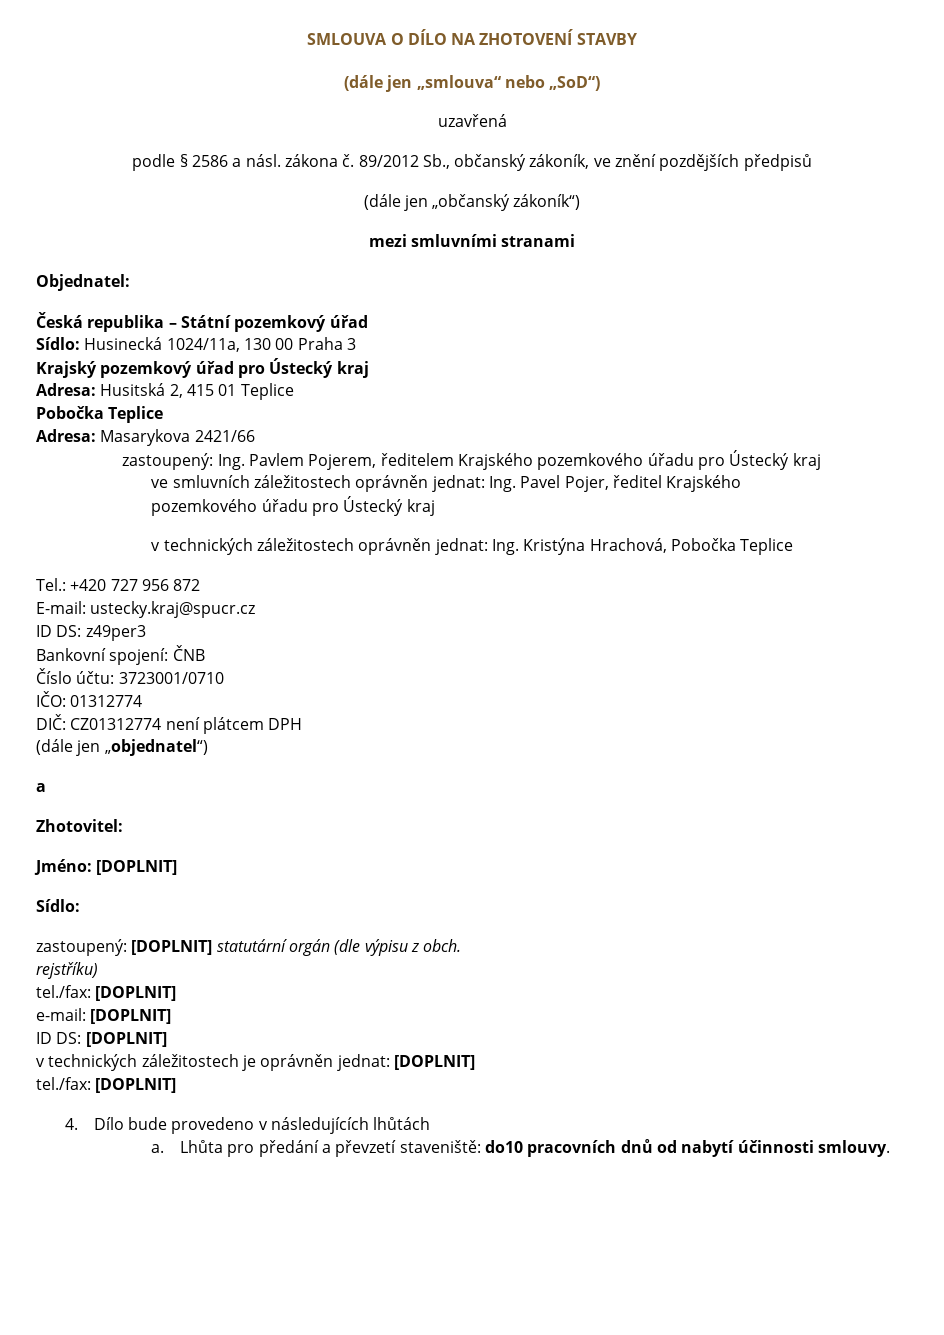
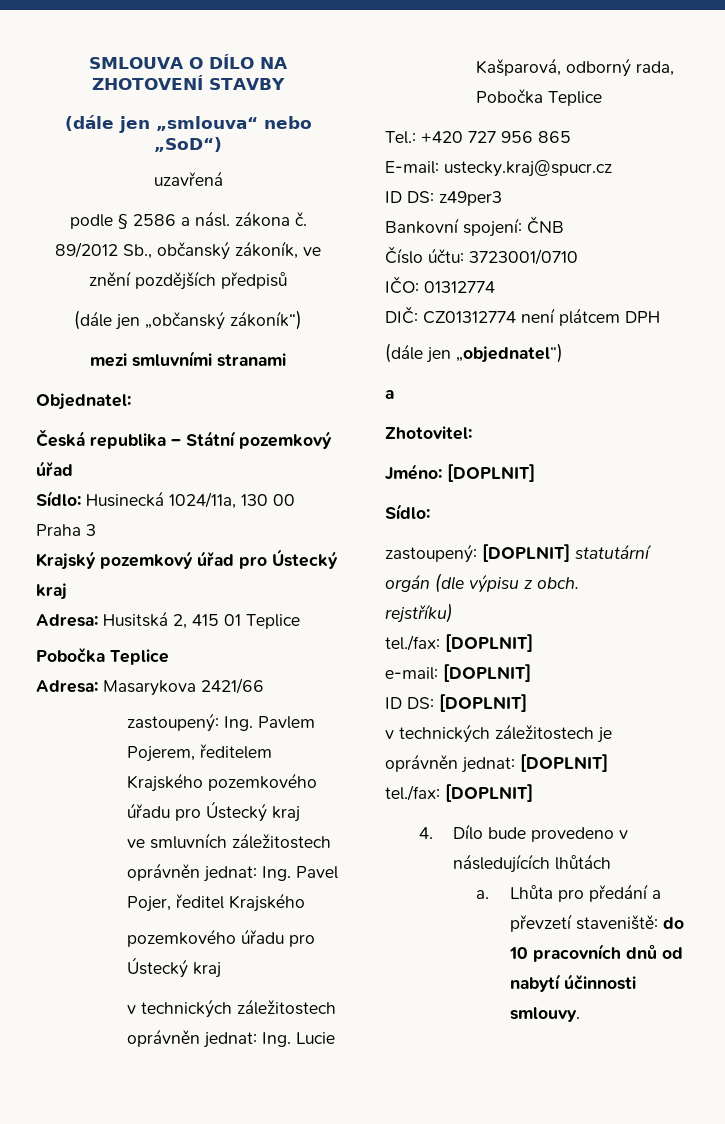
[523,538,667,555] Kristýna Hrachová, -> [296,1032,336,1044] [476,58,675,77] Lucie Kašparová, odborný rada,
[173,579,201,591] 872 -> [538,131,571,143] 865
[485,1140,524,1153] do10 -> [663,917,685,929] [509,947,529,959] do 10

